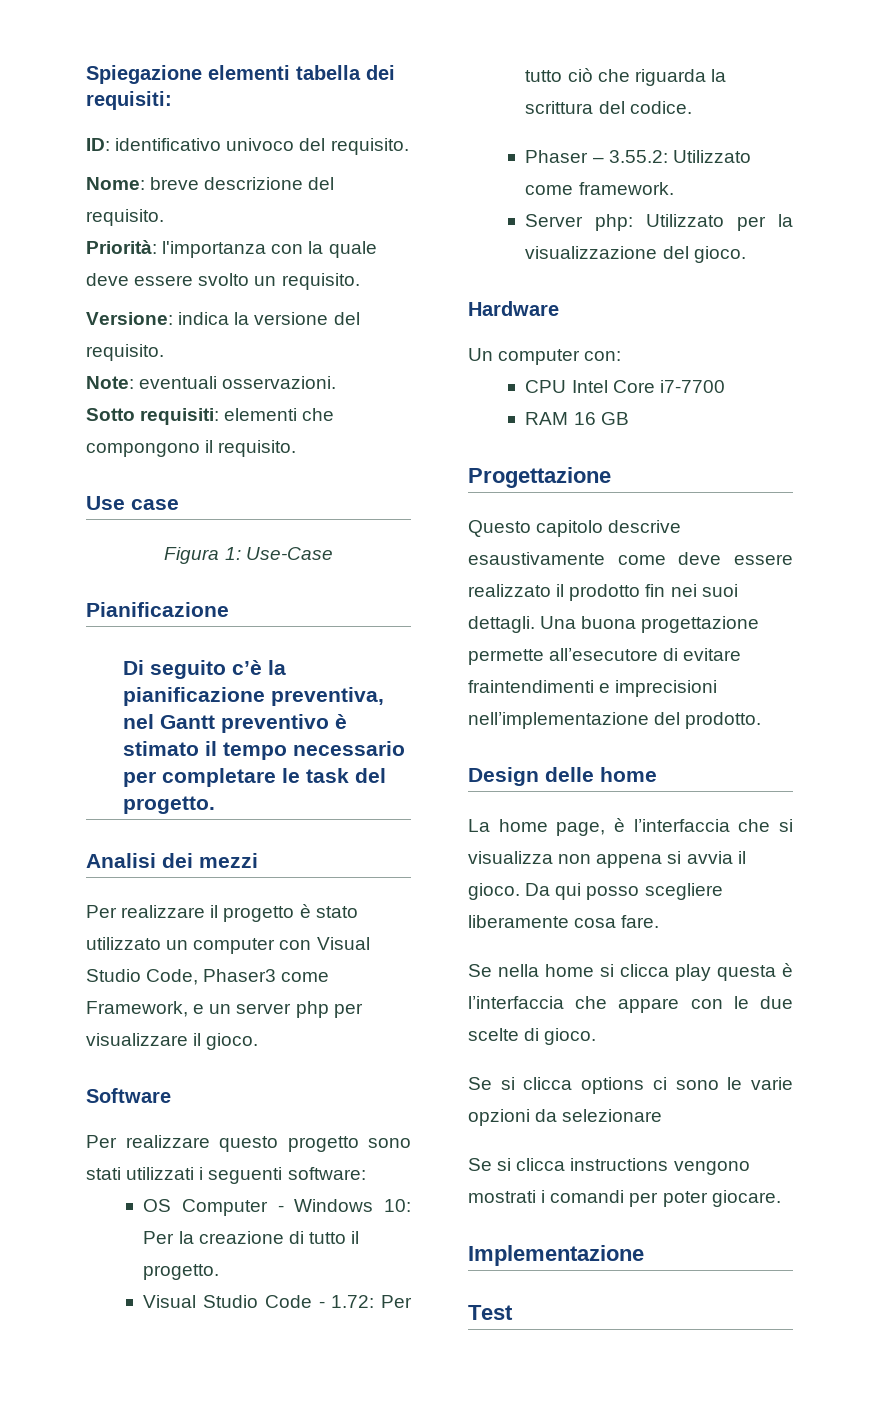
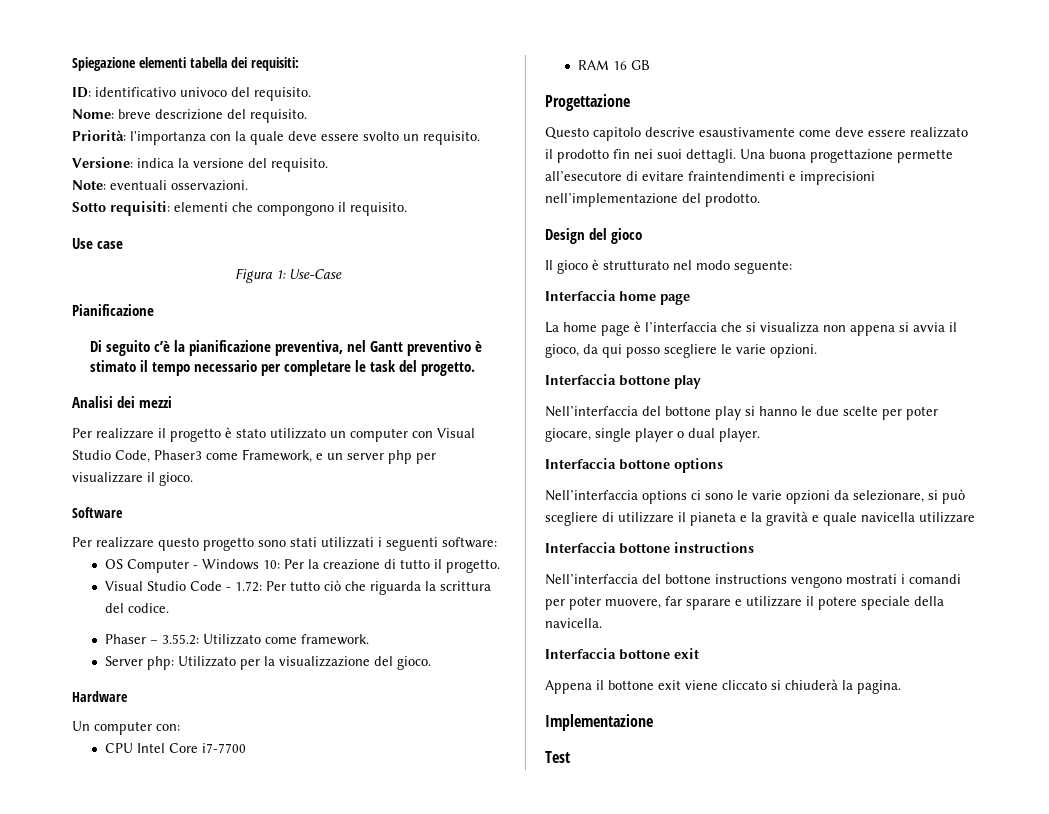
[545,767,657,782] delle home -> [589,228,642,244] [545,259,792,274] [545,290,690,305] del gioco // Il gioco è strutturato nel modo seguente: // Interfaccia home page
[556,822,606,836] page, -> [601,324,630,336] page
[468,883,551,900] gioco. Da -> [545,344,598,358] gioco, da
[468,915,660,928] [468,963,793,981] [468,996,793,1013] [468,1028,597,1045] [468,1077,573,1090] liberamente cosa fare. // Se nella home si clicca play questa è l’interfaccia che appare con le due scelte di gioco. // Se si clicca -> [721,344,817,358] [545,374,701,389] [545,406,938,420] [545,428,760,442] [545,458,723,473] [545,490,638,501] le varie opzioni. // Interfaccia bottone play // Nell’interfaccia del bottone play si hanno le due scelte per poter giocare, single player o dual player. // Interfaccia bottone options // Nell’interfaccia
[562,1109,663,1122] [468,1158,566,1171] selezionare // Se si clicca -> [853,489,965,504] [545,511,975,526] [545,542,754,554] [545,574,711,585] selezionare, si può scegliere di utilizzare il pianeta e la gravità e quale navicella utilizzare // Interfaccia bottone instructions // Nell’interfaccia del bottone
[711,1190,781,1207] giocare. -> [605,596,944,610] [545,618,602,628] [545,648,699,660] [545,679,901,694] muovere, far sparare e utilizzare il potere speciale della navicella. // Interfaccia bottone exit // Appena il bottone exit viene cliccato si chiuderà la pagina.

